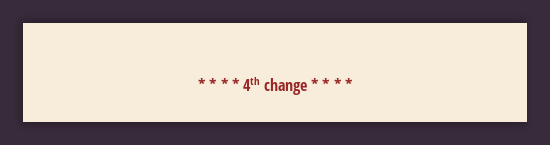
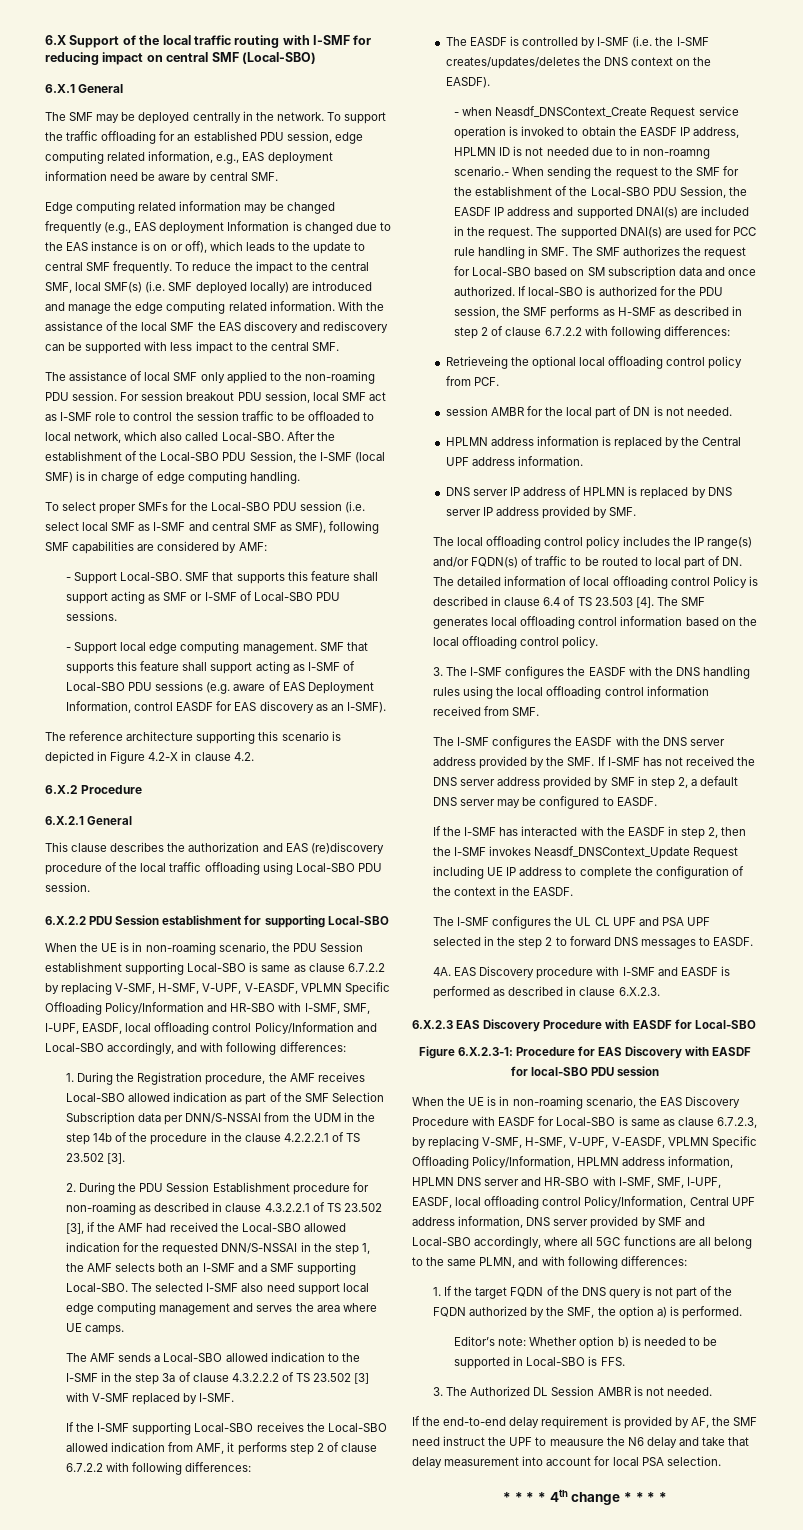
(198, 84) none -> [45,35,372,48] [45,52,316,65] [45,84,124,93] [45,111,387,124] [45,131,363,144] [45,151,333,164] [45,171,278,183] [45,201,335,214] [45,221,391,234] [45,241,366,254] [45,261,369,274] [45,281,372,294] [45,301,384,314] [45,321,388,333] [45,341,339,354] [45,371,375,384] [45,391,386,403] [45,411,375,421] [45,431,335,443] [45,451,385,463] [45,471,300,484] [45,501,365,514] [45,521,380,534] [45,541,267,554] [66,571,378,584] [66,591,340,604] [66,611,118,621] [66,641,368,654] [66,661,355,674] [66,681,374,694] [66,701,386,713] [45,731,341,744] [45,751,254,764] [45,785,143,794] [45,816,133,825] [45,842,384,854] [45,862,382,875] [45,882,90,892] [45,915,389,928] [45,942,363,955] [45,962,385,975] [45,982,390,995] [45,1002,370,1015] [45,1022,377,1035] [45,1042,346,1055] [66,1072,365,1085] [66,1092,384,1105] [66,1112,375,1125] [66,1132,361,1145] [66,1153,126,1164] [66,1182,369,1195] [66,1202,382,1215] [66,1222,346,1234] [66,1242,370,1255] [66,1262,357,1275] [66,1283,369,1295] [66,1302,377,1315] [66,1323,125,1335] [66,1352,360,1362] [66,1372,370,1385] [66,1392,235,1405] [66,1422,387,1435] [66,1442,378,1455] [66,1462,252,1475] [445,36,709,48] [445,57,712,69] [445,77,490,88] [454,106,739,119] [454,126,739,139] [454,146,710,159] [454,166,739,179] [454,186,747,198] [454,206,749,219] [454,226,757,239] [454,246,746,259] [454,266,756,279] [454,286,723,296] [454,306,742,319] [454,326,730,339] [445,356,743,369] [445,376,499,386] [445,406,732,419] [445,436,742,449] [445,456,583,466] [445,486,732,499] [445,506,637,519] [433,536,752,549] [433,556,743,569] [433,576,758,589] [433,596,706,608] [433,616,757,629] [433,636,599,649] [433,666,751,679] [433,686,709,699] [433,706,540,716] [433,736,725,749] [433,756,756,769] [433,776,739,789] [433,796,657,809] [433,826,747,839] [433,846,739,859] [433,866,744,879] [433,886,574,896] [433,916,711,929] [433,936,754,949] [433,966,730,979] [433,986,660,999] [412,1019,756,1032] [418,1046,752,1059] [510,1066,660,1076] [412,1096,740,1109] [412,1116,757,1128] [412,1136,757,1149] [412,1156,734,1169] [412,1176,721,1188] [412,1196,755,1209] [412,1216,705,1229] [412,1236,752,1249] [412,1256,687,1269] [433,1286,733,1299] [433,1306,743,1319] [454,1336,717,1349] [454,1356,625,1369] [433,1386,712,1396] [412,1416,758,1429] [412,1436,750,1448] [412,1456,721,1468] 6.X Support of the local traffic routing with I-SMF for reducing impact on central SMF (Local-SBO) // 6.X.1 General // The SMF may be deployed centrally in the network. To support the traffic offloading for an established PDU session, edge computing related information, e.g., EAS deployment information need be aware by central SMF. // Edge computing related information may be changed frequently (e.g., EAS deployment Information is changed due to the EAS instance is on or off), which leads to the update to central SMF frequently. To reduce the impact to the central SMF, local SMF(s) (i.e. SMF deployed locally) are introduced and manage the edge computing related information. With the assistance of the local SMF the EAS discovery and rediscovery can be supported with less impact to the central SMF. // The assistance of local SMF only applied to the non-roaming PDU session. For session breakout PDU session, local SMF act as I-SMF role to control the session traffic to be offloaded to local network, which also called Local-SBO. After the establishment of the Local-SBO PDU Session, the I-SMF (local SMF) is in charge of edge computing handling. // To select proper SMFs for the Local-SBO PDU session (i.e. select local SMF as I-SMF and central SMF as SMF), following SMF capabilities are considered by AMF: // - Support Local-SBO. SMF that supports this feature shall support acting as SMF or I-SMF of Local-SBO PDU sessions. // - Support local edge computing management. SMF that supports this feature shall support acting as I-SMF of Local-SBO PDU sessions (e.g. aware of EAS Deployment Information, control EASDF for EAS discovery as an I-SMF). // The reference architecture supporting this scenario is depicted in Figure 4.2-X in clause 4.2. // 6.X.2 Procedure // 6.X.2.1 General // This clause describes the authorization and EAS (re)discovery procedure of the local traffic offloading using Local-SBO PDU session. // 6.X.2.2 PDU Session establishment for supporting Local-SBO // When the UE is in non-roaming scenario, the PDU Session establishment supporting Local-SBO is same as clause 6.7.2.2 by replacing V-SMF, H-SMF, V-UPF, V-EASDF, VPLMN Specific Offloading Policy/Information and HR-SBO with I-SMF, SMF, I-UPF, EASDF, local offloading control Policy/Information and Local-SBO accordingly, and with following differences: // 1. During the Registration procedure, the AMF receives Local-SBO allowed indication as part of the SMF Selection Subscription data per DNN/S-NSSAI from the UDM in the step 14b of the procedure in the clause 4.2.2.2.1 of TS 23.502 [3]. // 2. During the PDU Session Establishment procedure for non-roaming as described in clause 4.3.2.2.1 of TS 23.502 [3], if the AMF had received the Local-SBO allowed indication for the requested DNN/S-NSSAI in the step 1, the AMF selects both an I-SMF and a SMF supporting Local-SBO. The selected I-SMF also need support local edge computing management and serves the area where UE camps. // The AMF sends a Local-SBO allowed indication to the I-SMF in the step 3a of clause 4.3.2.2.2 of TS 23.502 [3] with V-SMF replaced by I-SMF. // If the I-SMF supporting Local-SBO receives the Local-SBO allowed indication from AMF, it performs step 2 of clause 6.7.2.2 with following differences: // The EASDF is controlled by I-SMF (i.e. the I-SMF creates/updates/deletes the DNS context on the EASDF). // - when Neasdf_DNSContext_Create Request service operation is invoked to obtain the EASDF IP address, HPLMN ID is not needed due to in non-roamng scenario.- When sending the request to the SMF for the establishment of the Local-SBO PDU Session, the EASDF IP address and supported DNAI(s) are included in the request. The supported DNAI(s) are used for PCC rule handling in SMF. The SMF authorizes the request for Local-SBO based on SM subscription data and once authorized. If local-SBO is authorized for the PDU session, the SMF performs as H-SMF as described in step 2 of clause 6.7.2.2 with following differences: // Retrieveing the optional local offloading control policy from PCF. // session AMBR for the local part of DN is not needed. // HPLMN address information is replaced by the Central UPF address information. // DNS server IP address of HPLMN is replaced by DNS server IP address provided by SMF. // The local offloading control policy includes the IP range(s) and/or FQDN(s) of traffic to be routed to local part of DN. The detailed information of local offloading control Policy is described in clause 6.4 of TS 23.503 [4]. The SMF generates local offloading control information based on the local offloading control policy. // 3. The I-SMF configures the EASDF with the DNS handling rules using the local offloading control information received from SMF. // The I-SMF configures the EASDF with the DNS server address provided by the SMF. If I-SMF has not received the DNS server address provided by SMF in step 2, a default DNS server may be configured to EASDF. // If the I-SMF has interacted with the EASDF in step 2, then the I-SMF invokes Neasdf_DNSContext_Update Request including UE IP address to complete the configuration of the context in the EASDF. // The I-SMF configures the UL CL UPF and PSA UPF selected in the step 2 to forward DNS messages to EASDF. // 4A. EAS Discovery procedure with I-SMF and EASDF is performed as described in clause 6.X.2.3. // 6.X.2.3 EAS Discovery Procedure with EASDF for Local-SBO // Figure 6.X.2.3-1: Procedure for EAS Discovery with EASDF for local-SBO PDU session // When the UE is in non-roaming scenario, the EAS Discovery Procedure with EASDF for Local-SBO is same as clause 6.7.2.3, by replacing V-SMF, H-SMF, V-UPF, V-EASDF, VPLMN Specific Offloading Policy/Information, HPLMN address information, HPLMN DNS server and HR-SBO with I-SMF, SMF, I-UPF, EASDF, local offloading control Policy/Information, Central UPF address information, DNS server provided by SMF and Local-SBO accordingly, where all 5GC functions are all belong to the same PLMN, and with following differences: // 1. If the target FQDN of the DNS query is not part of the FQDN authorized by the SMF, the option a) is performed. // Editor’s note: Whether option b) is needed to be supported in Local-SBO is FFS. // 3. The Authorized DL Session AMBR is not needed. // If the end-to-end delay requirement is provided by AF, the SMF need instruct the UPF to meausure the N6 delay and take that delay measurement into account for local PSA selection. //

